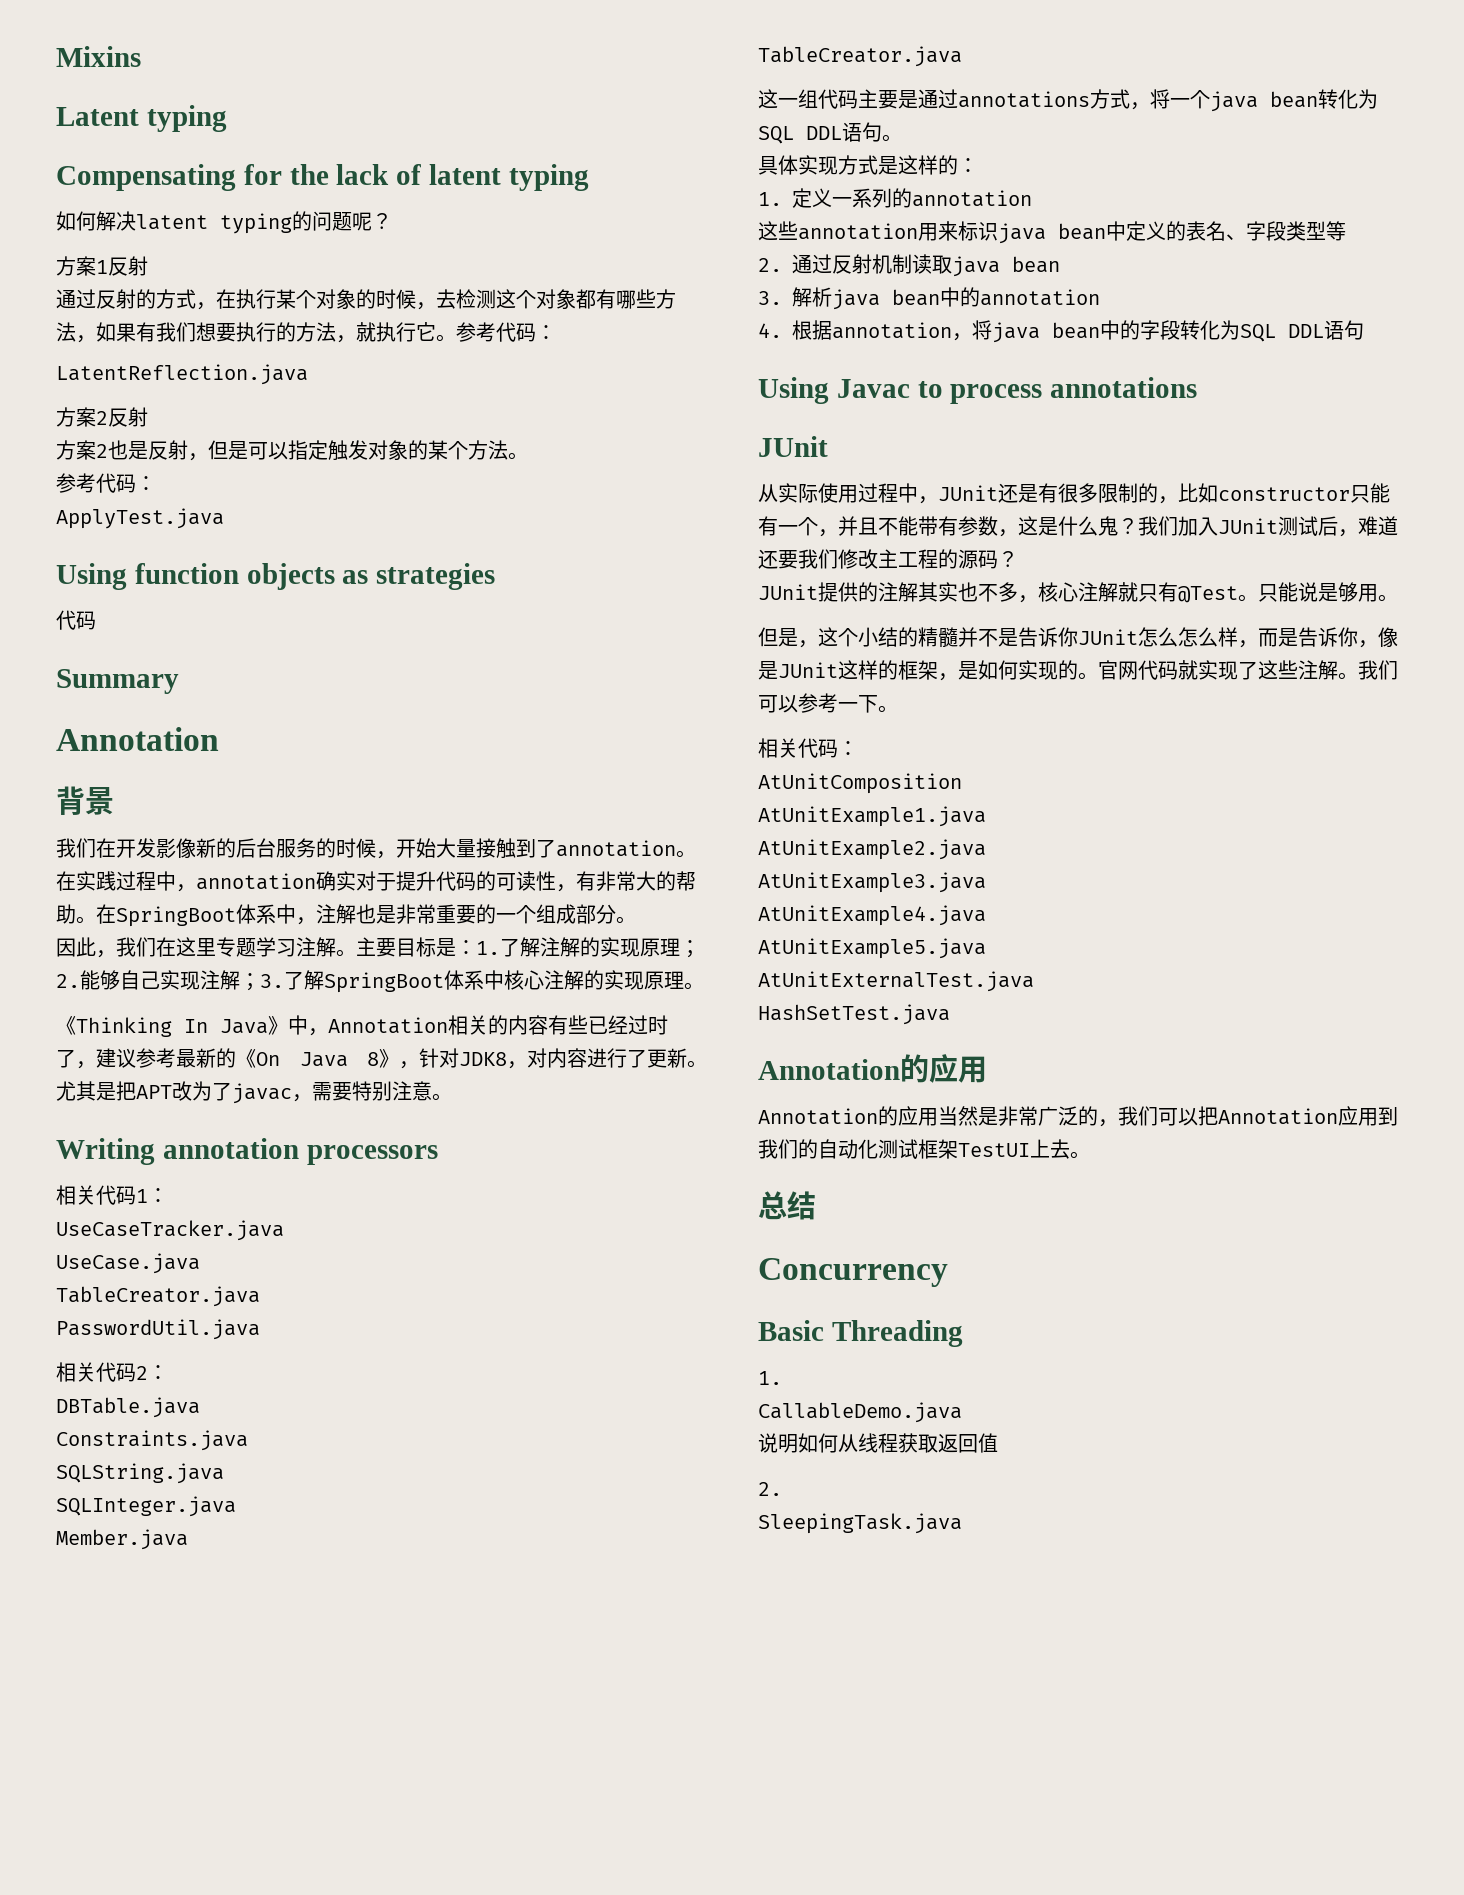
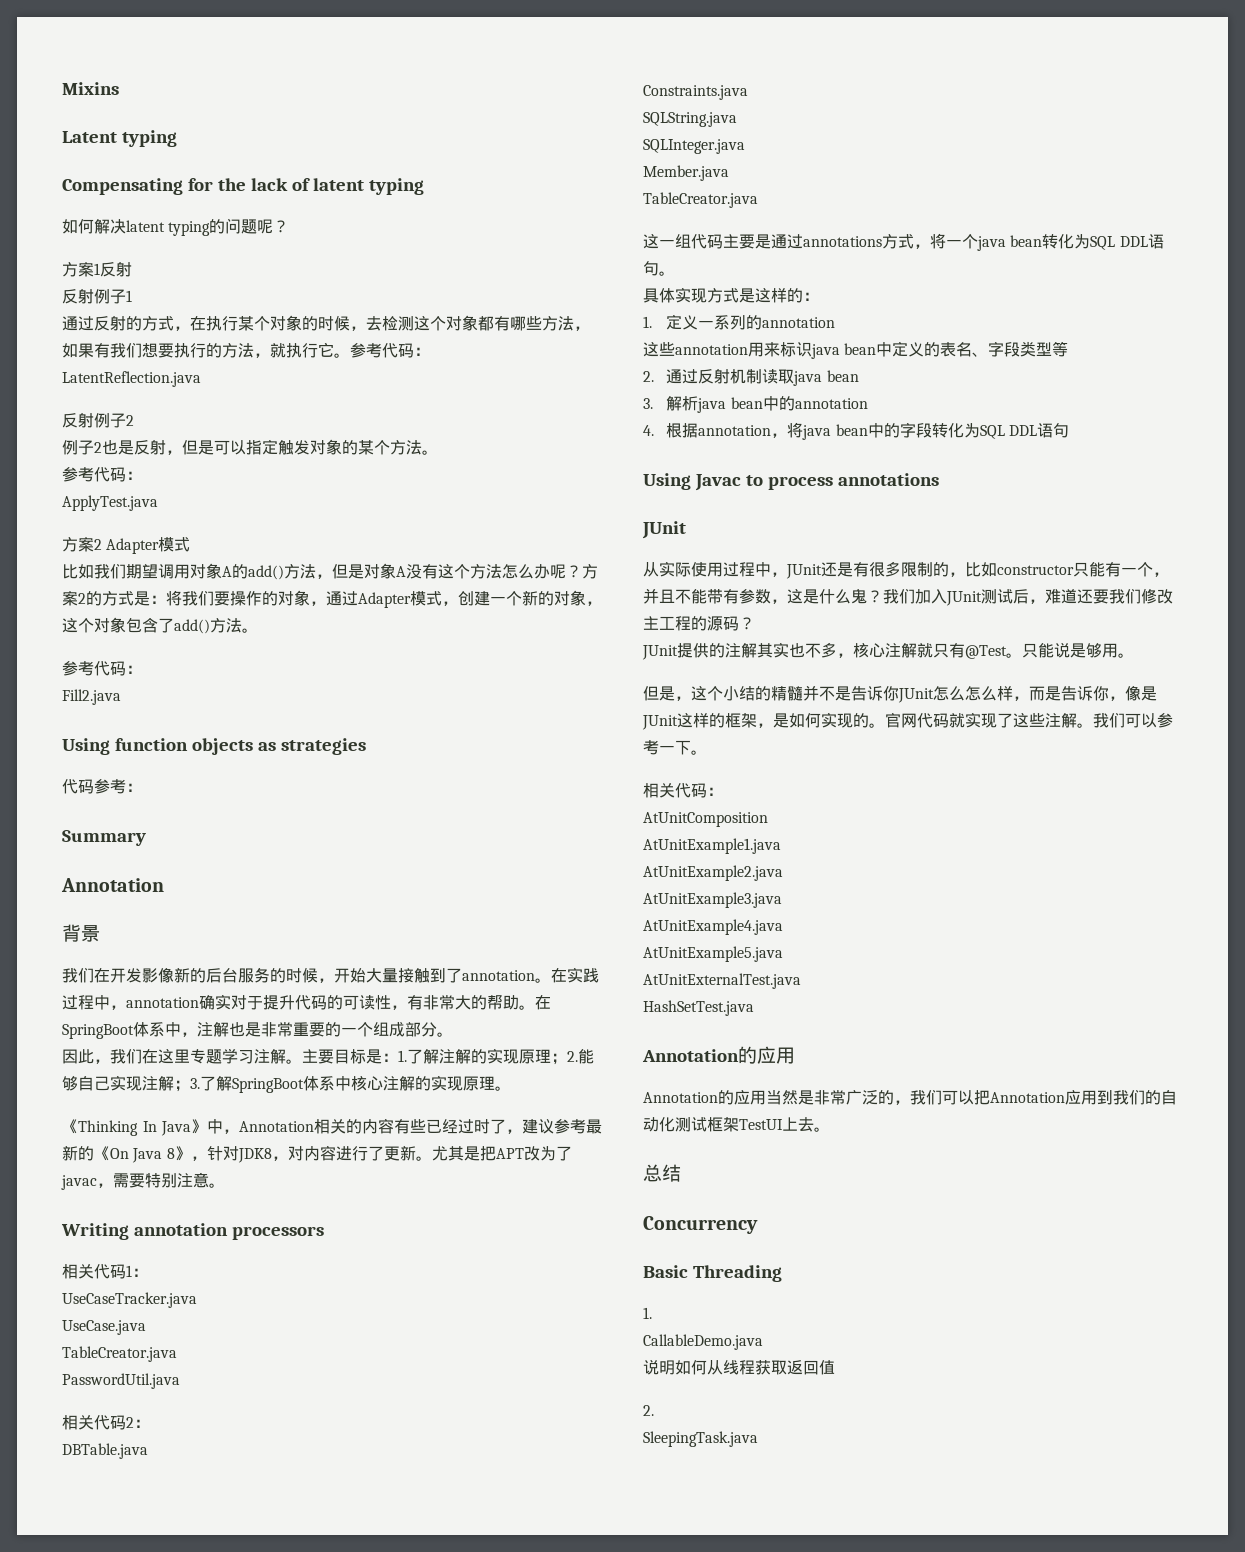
(148, 266) none -> [62,289,132,304] // 反射例子1
[56,407,148,427] [56,440,96,460] 方案2反射 // 方案 -> [62,413,134,428] [62,440,94,455] 反射例子2 // 例子
(224, 518) none -> [62,537,191,554] [62,563,598,580] [62,590,602,608] [62,617,258,634] [62,661,142,676] [62,689,121,705] // 方案2 Adapter模式 // 比如我们期望调用对象A的add()方法，但是对象A没有这个方法怎么办呢？方案2的方式是：将我们要操作的对象，通过Adapter模式，创建一个新的对象，这个对象包含了add()方法。 // 参考代码： // Fill2.java
(96, 620) none -> [94,779,142,794] 参考：

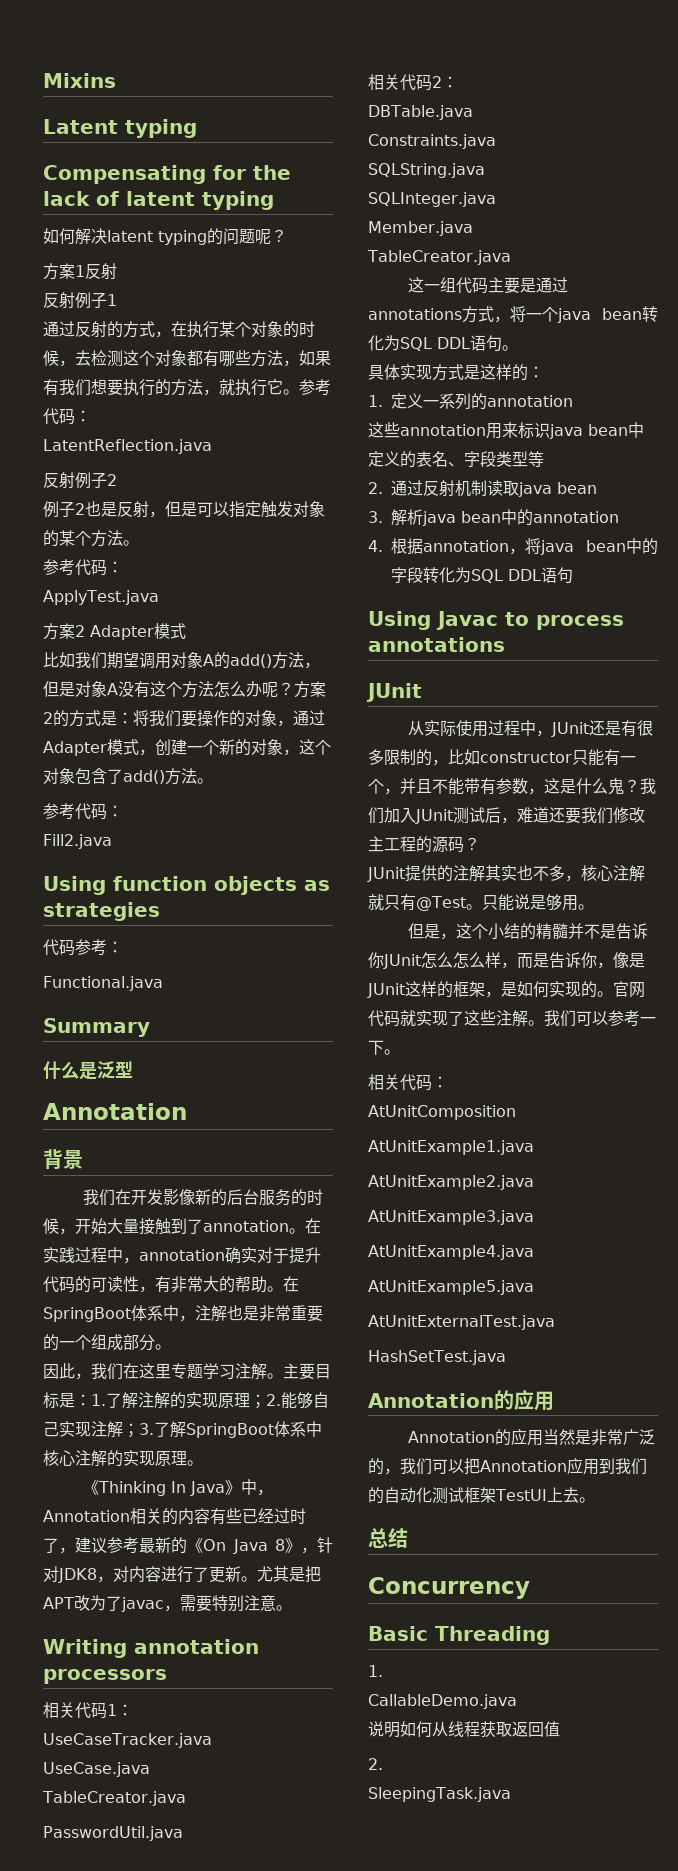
(142, 787) none -> [43,976,163,991] // Functional.java
(146, 838) none -> [43,1061,133,1080] // 什么是泛型

